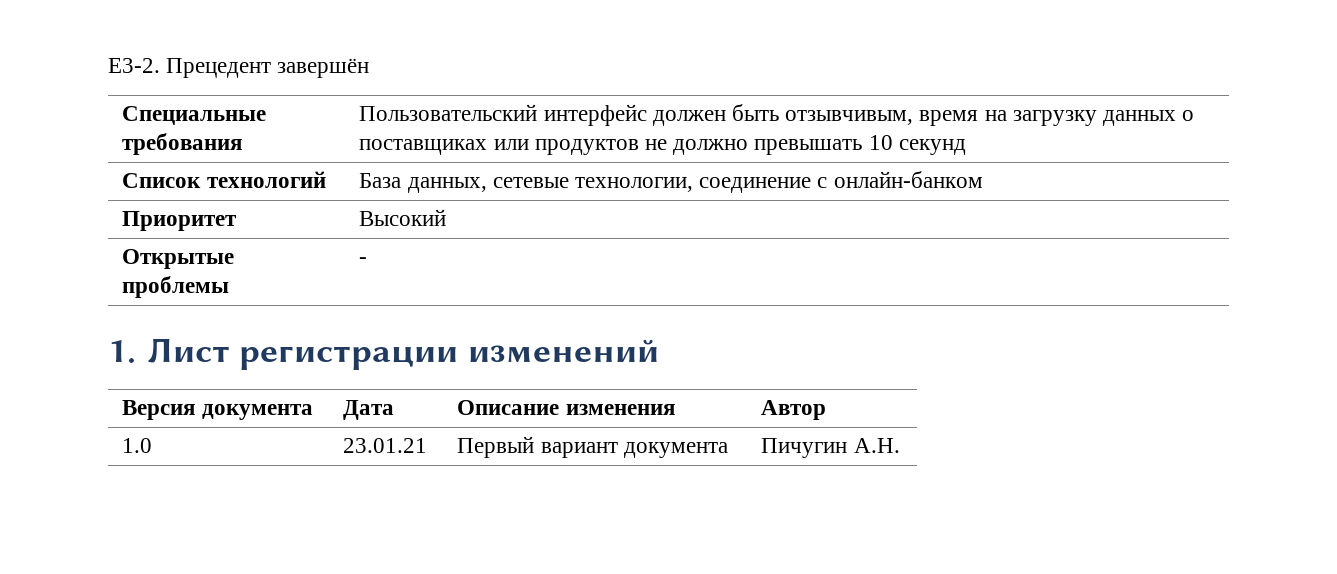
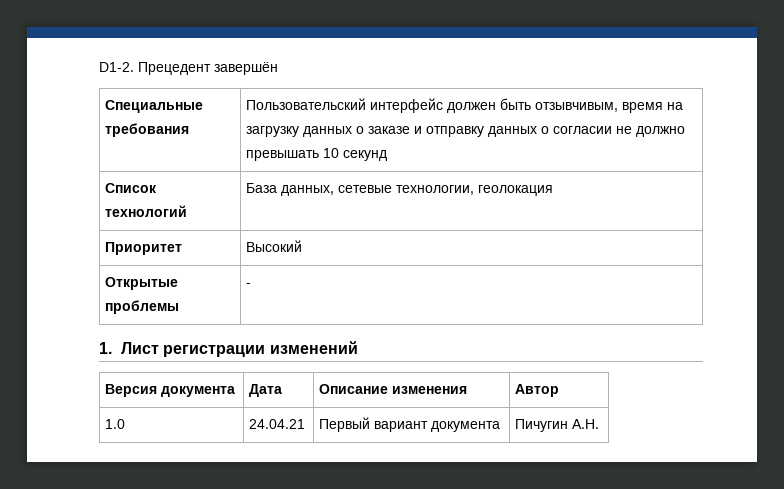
[108,58,160,73] E3-2. -> [99,62,134,72] D1-2.
[359,139,639,155] поставщиках или продуктов -> [368,126,613,137] заказе и отправку данных о согласии
[699,171,983,193] соединение с онлайн-банком -> [478,185,554,196] геолокация
[343,438,428,453] 23.01.21 -> [249,419,306,429] 24.04.21

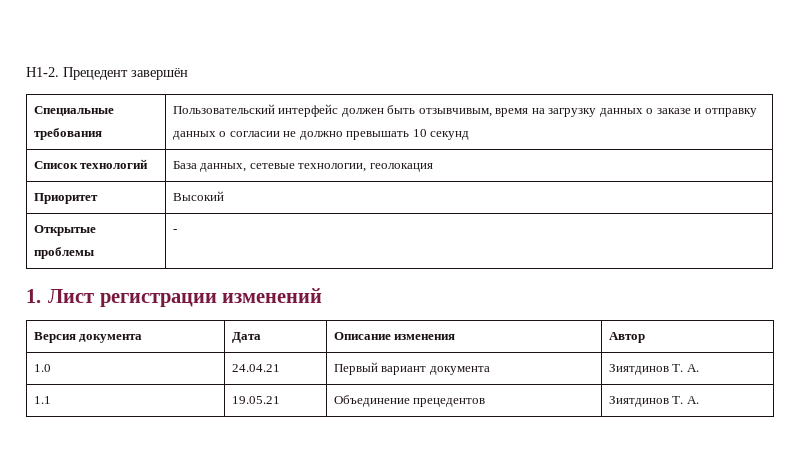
[99,62,134,72] D1-2. -> [26,67,59,77] H1-2.
[515,419,600,432] Пичугин А.Н. -> [608,364,699,375] [33,396,51,404] [231,396,280,404] [333,395,486,407] [608,396,699,407] Зиятдинов Т. А. // 1.1 | 19.05.21 | Объединение прецедентов | Зиятдинов Т. А.

